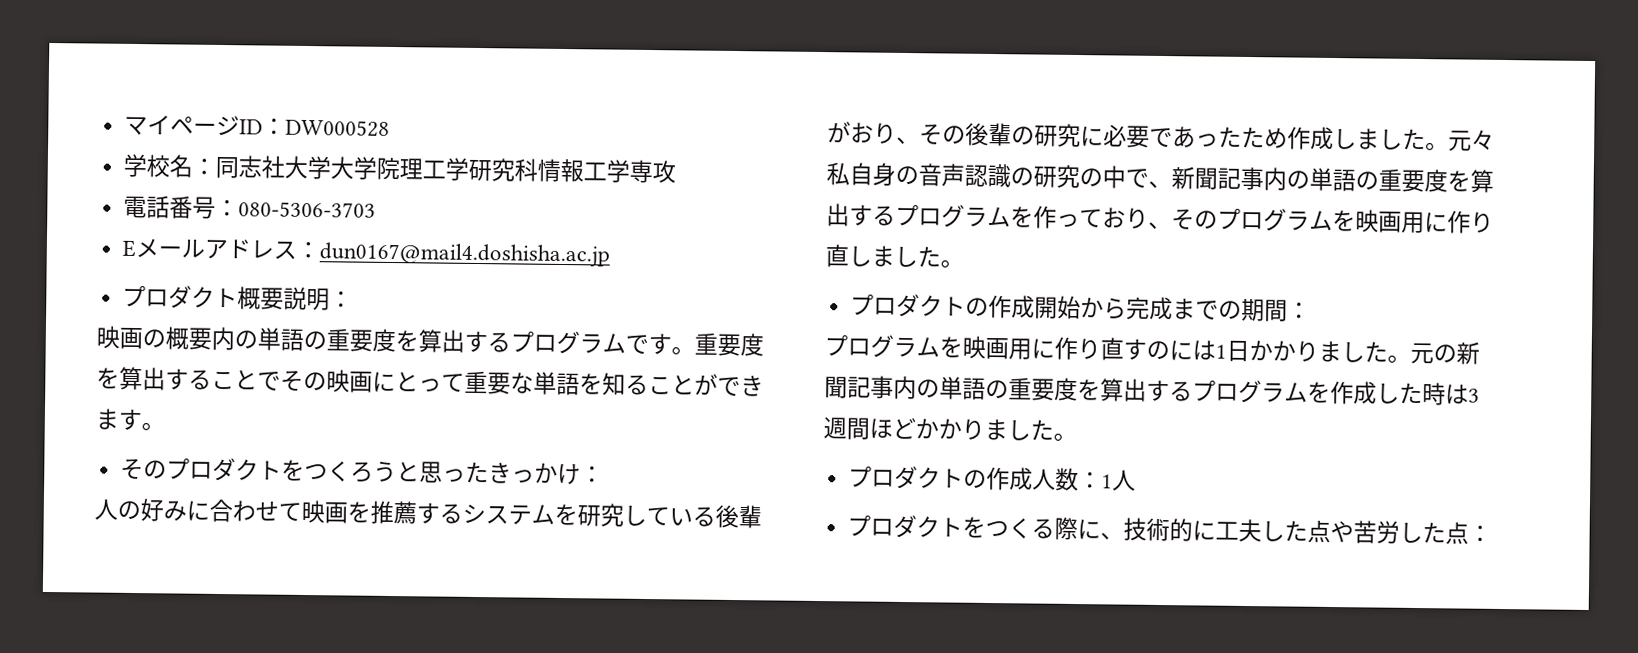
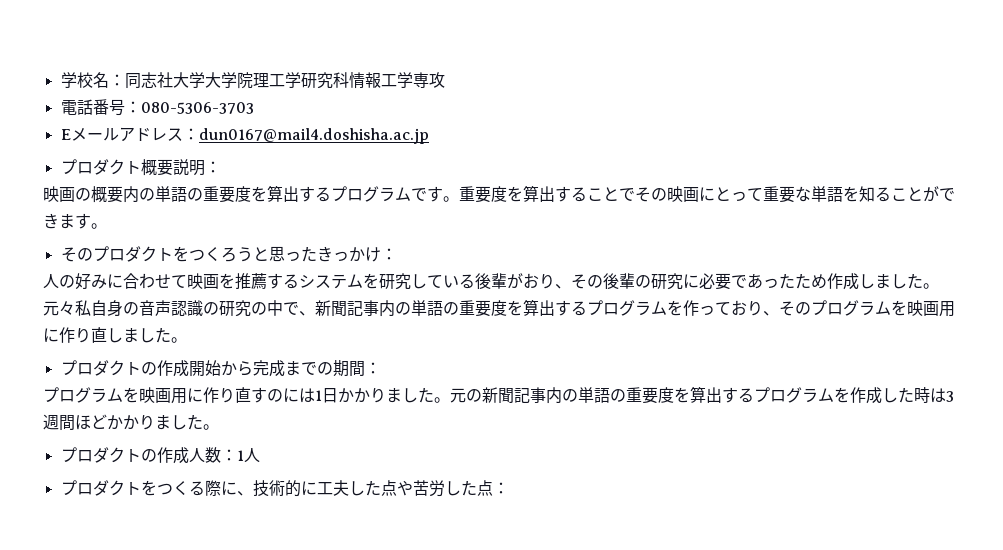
[124,115,391,137] マイページID：DW000528 // -> (60, 80) none

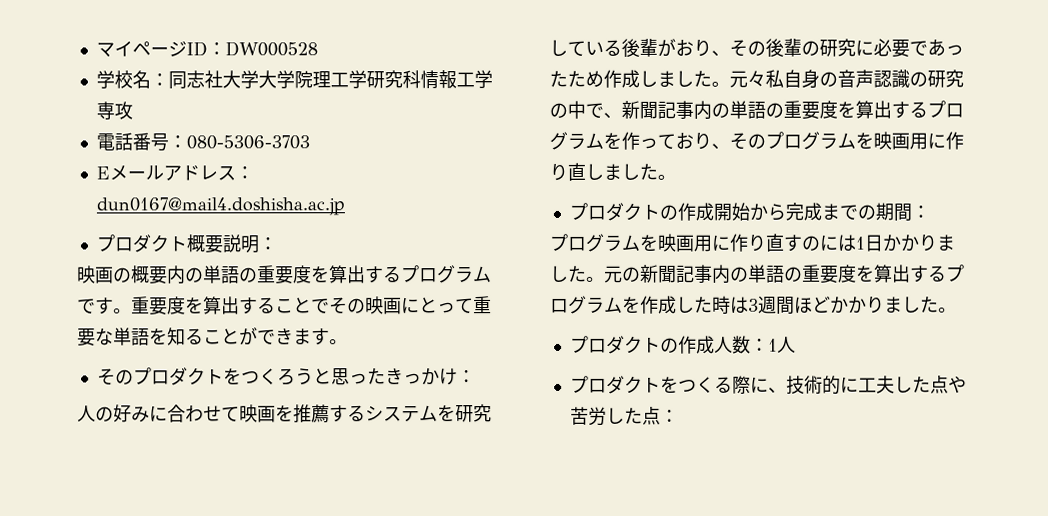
(60, 80) none -> [95,41,318,58] マイページID：DW000528 //

